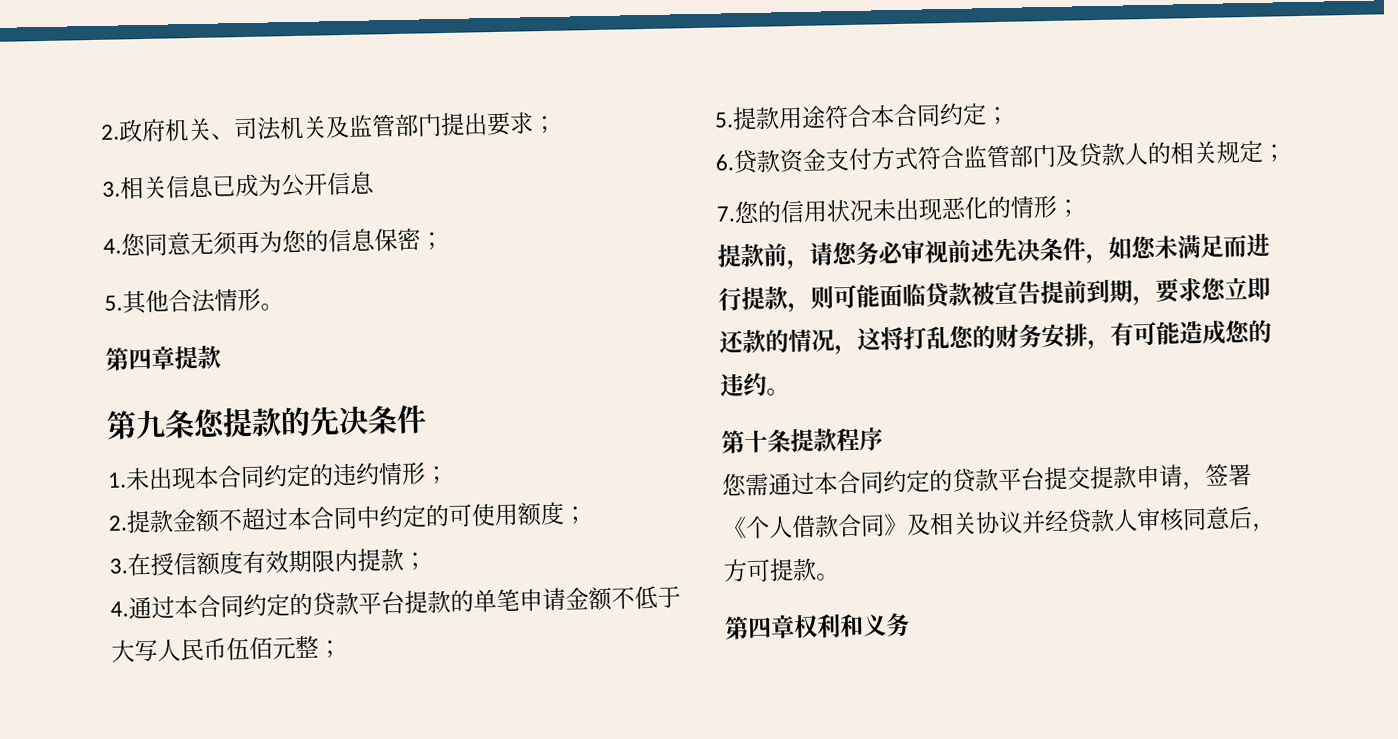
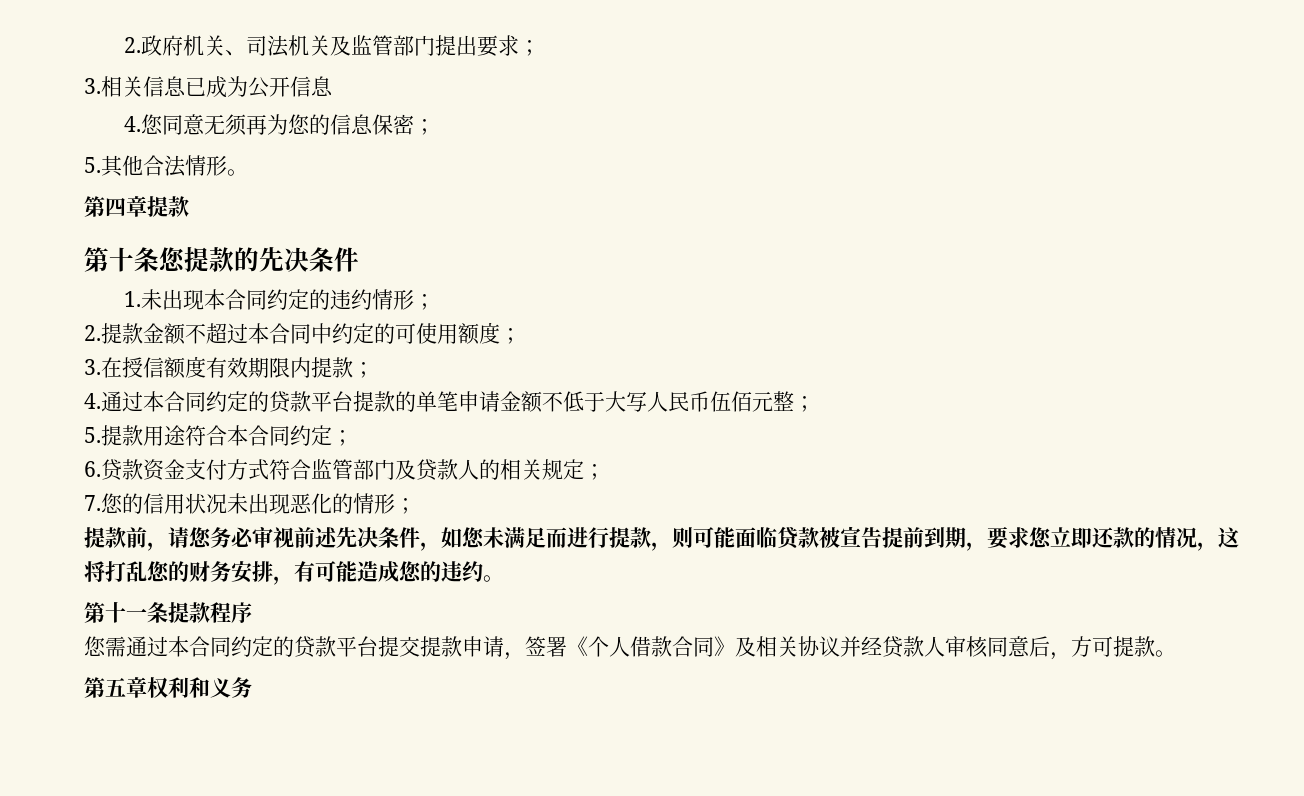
[135,409,166,440] 九 -> [109,247,134,272] 十
(768, 441) none -> [126,608,147,620] 一
[747,616,772,639] 四 -> [105,678,126,697] 五

